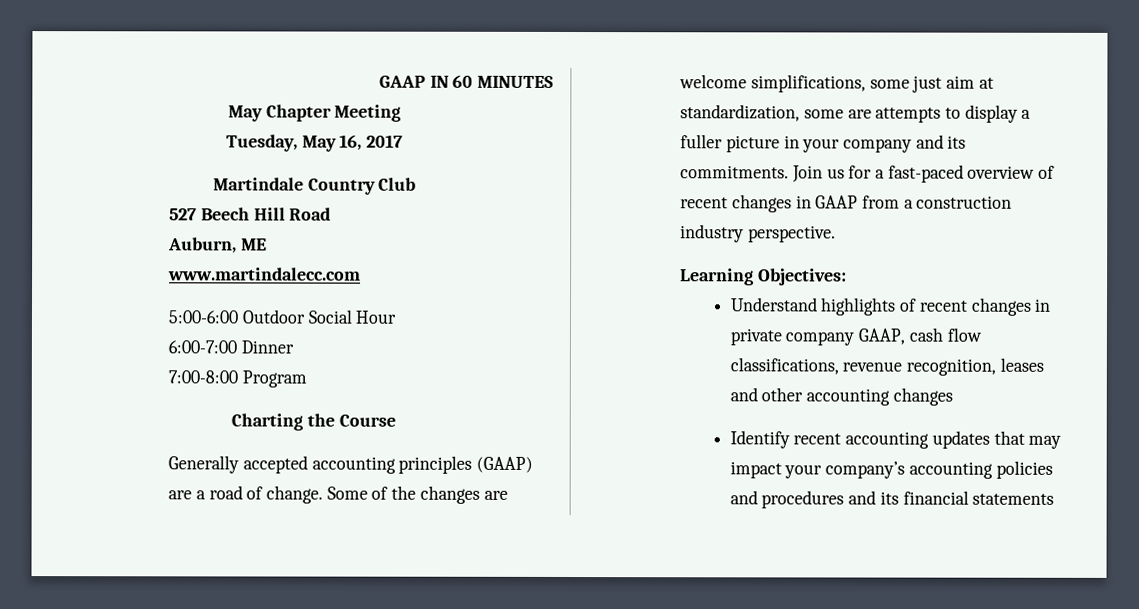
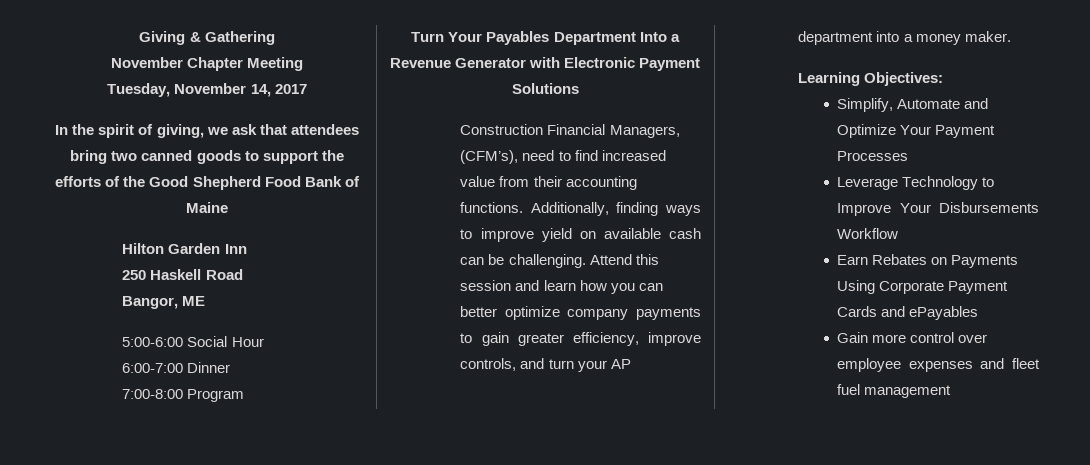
[378,74,554,88] [227,105,263,122] GAAP IN 60 MINUTES // May -> [139,31,275,45] [110,57,183,68] Giving & Gathering // November
[301,134,363,152] May 16, -> [174,83,271,97] November 14,
[212,177,417,195] [169,207,286,221] Martindale Country Club // 527 Beech Hill -> [55,124,359,138] [70,150,344,164] [55,176,360,190] [186,202,228,213] [122,243,247,254] [122,269,202,280] In the spirit of giving, we ask that attendees bring two canned goods to support the efforts of the Good Shepherd Food Bank of Maine // Hilton Garden Inn // 250 Haskell
[168,237,238,254] Auburn, -> [122,296,179,309] Bangor,
[168,267,362,281] // www.martindalecc.com -> (206, 301) none
[241,309,305,324] Outdoor -> (184, 342) none
[231,413,396,431] [168,455,534,474] [168,485,508,504] [679,74,994,93] [680,104,1032,123] [680,134,967,153] [680,164,1056,183] [680,194,1013,213] [680,224,836,243] [680,268,847,286] [729,297,1052,316] [729,327,982,346] [729,357,1044,376] [729,387,953,406] [729,430,1062,449] [729,460,1053,479] [729,490,1055,509] Charting the Course // Generally accepted accounting principles (GAAP) are a road of change. Some of the changes are welcome simplifications, some just aim at standardization, some are attempts to display a fuller picture in your company and its commitments. Join us for a fast-paced overview of recent changes in GAAP from a construction industry perspective. // Learning Objectives: // Understand highlights of recent changes in private company GAAP, cash flow classifications, revenue recognition, leases and other accounting changes // Identify recent accounting updates that may impact your company’s accounting policies and procedures and its financial statements -> [411,31,680,45] [389,57,701,71] [511,83,579,94] [460,124,680,138] [460,150,666,164] [460,176,637,190] [460,202,701,216] [460,228,701,242] [460,254,659,268] [460,280,663,294] [460,306,701,320] [460,332,701,346] [460,358,631,372] [798,31,1011,45] [798,72,944,86] [837,98,989,112] [837,124,996,138] [837,151,909,161] [837,176,995,190] [837,202,1039,216] [837,228,899,239] [837,254,1019,268] [837,280,1009,294] [837,306,979,320] [837,332,988,343] [837,358,1040,372] [837,384,952,398] Turn Your Payables Department Into a Revenue Generator with Electronic Payment Solutions // Construction Financial Managers, (CFM’s), need to find increased value from their accounting functions. Additionally, finding ways to improve yield on available cash can be challenging. Attend this session and learn how you can better optimize company payments to gain greater efficiency, improve controls, and turn your AP department into a money maker. // Learning Objectives: // Simplify, Automate and Optimize Your Payment Processes // Leverage Technology to Improve Your Disbursements Workflow // Earn Rebates on Payments Using Corporate Payment Cards and ePayables // Gain more control over employee expenses and fleet fuel management

